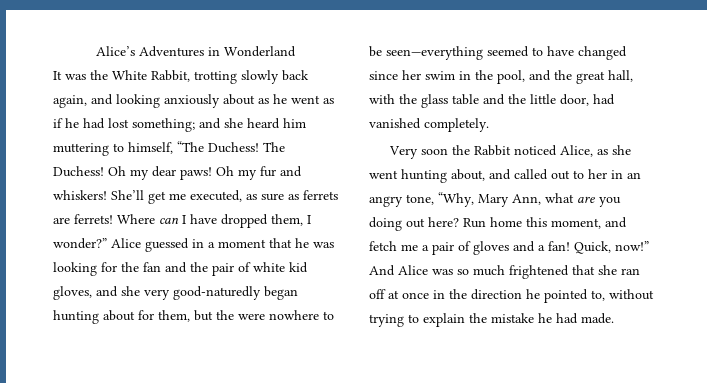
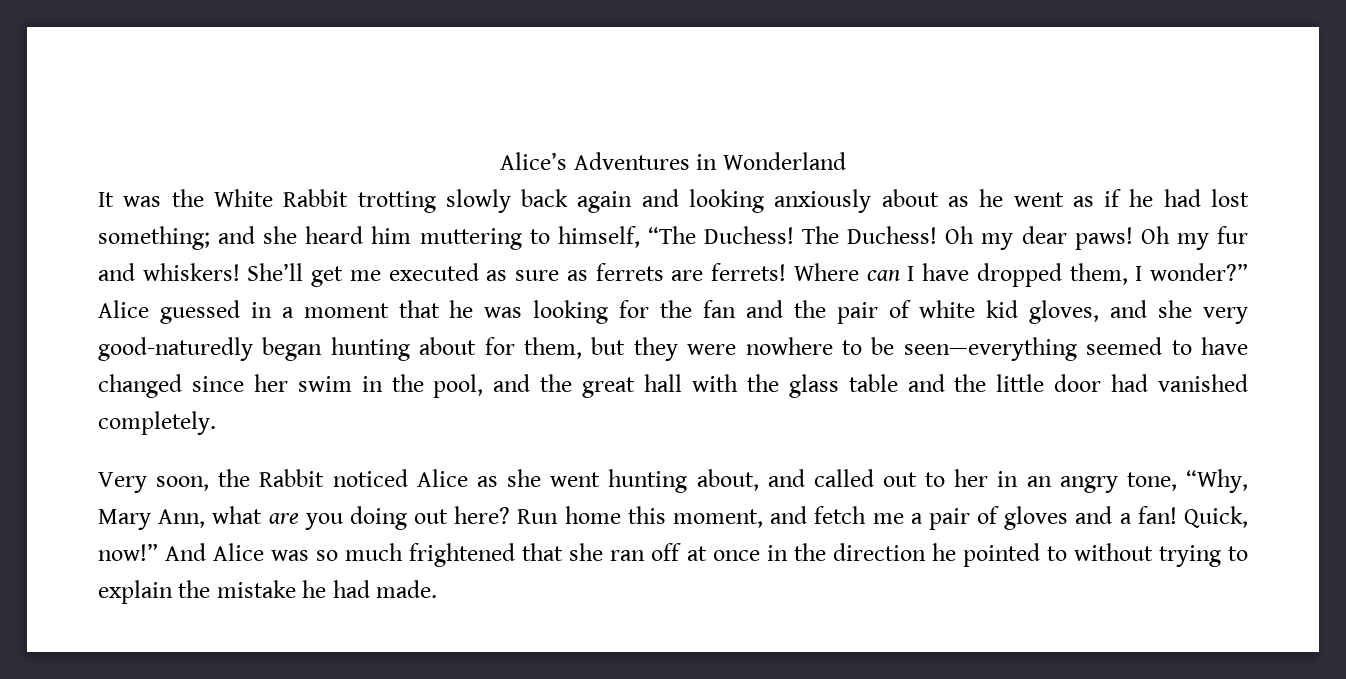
[151,70,190,82] Rabbit, -> [283,189,349,207] Rabbit
[53,95,87,108] again, -> [577,191,633,213] again
[190,190,242,202] executed, -> [388,263,479,281] executed
[216,310,234,320] the -> [633,337,678,361] they
[608,70,633,82] hall, -> [643,374,682,392] hall
[560,94,589,106] door, -> [1054,374,1102,392] door
[420,148,448,155] soon -> [156,476,210,491] soon,
[559,145,593,157] Alice, -> [416,469,468,487] Alice
[591,290,605,301] to, -> [1046,546,1067,561] to

